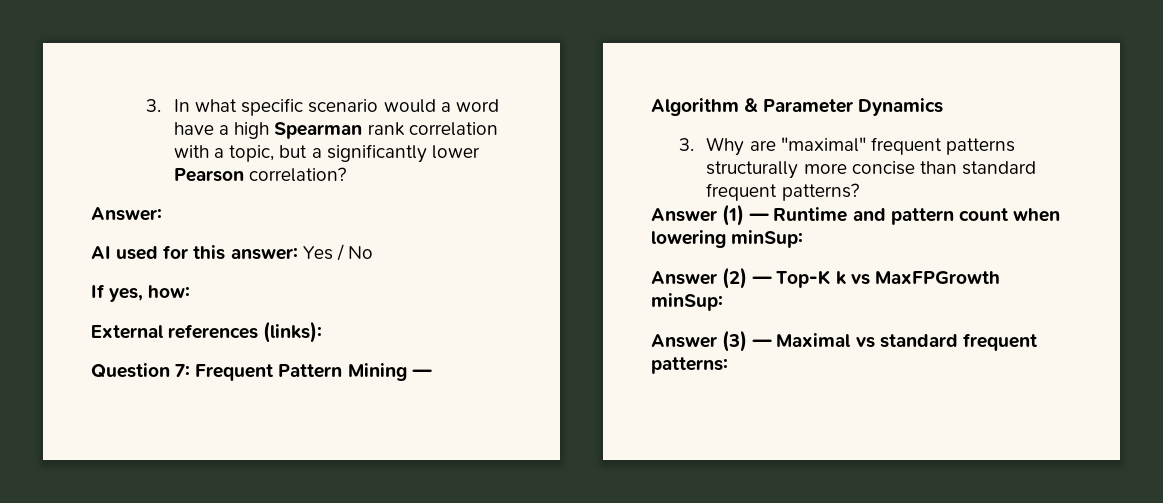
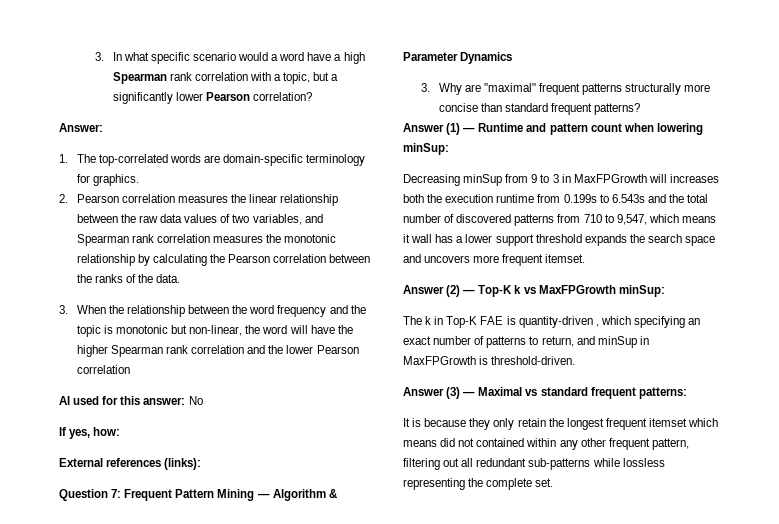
(162, 214) none -> [59,154,366,166] [76,174,139,186] [59,194,339,206] [76,214,323,225] [76,234,337,246] [76,254,371,266] [76,274,181,283] [59,305,366,317] [76,325,353,337] [76,345,359,357] [76,365,130,374] // 1. The top-correlated words are domain-specific terminology for graphics. // 2. Pearson correlation measures the linear relationship between the raw data values of two variables, and Spearman rank correlation measures the monotonic relationship by calculating the Pearson correlation between the ranks of the data. // 3. When the relationship between the word frequency and the topic is monotonic but non-linear, the word will have the higher Spearman rank correlation and the lower Pearson correlation
[302,244,344,261] Yes / -> (186, 401) none
(804, 239) none -> [403,174,719,186] [403,194,709,203] [403,214,716,226] [403,234,716,246] [403,254,586,266] // Decreasing minSup from 9 to 3 in MaxFPGrowth will increases both the execution runtime from 0.199s to 6.543s and the total number of discovered patterns from 710 to 9,547, which means it wall has a lower support threshold expands the search space and uncovers more frequent itemset.
(723, 302) none -> [403,316,701,328] [403,336,649,348] [403,356,576,365] // The k in Top-K FAE is quantity-driven , which specifying an exact number of patterns to return, and minSup in MaxFPGrowth is threshold-driven.
(728, 365) none -> [403,418,719,430] [403,438,689,450] [403,458,665,470] [403,478,554,490] // It is because they only retain the longest frequent itemset which means did not contained within any other frequent pattern, filtering out all redundant sub-patterns while lossless representing the complete set.

